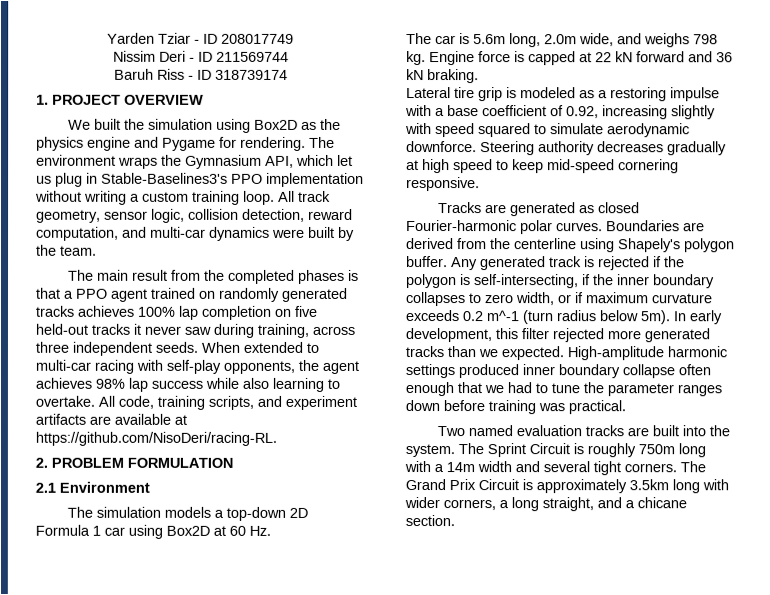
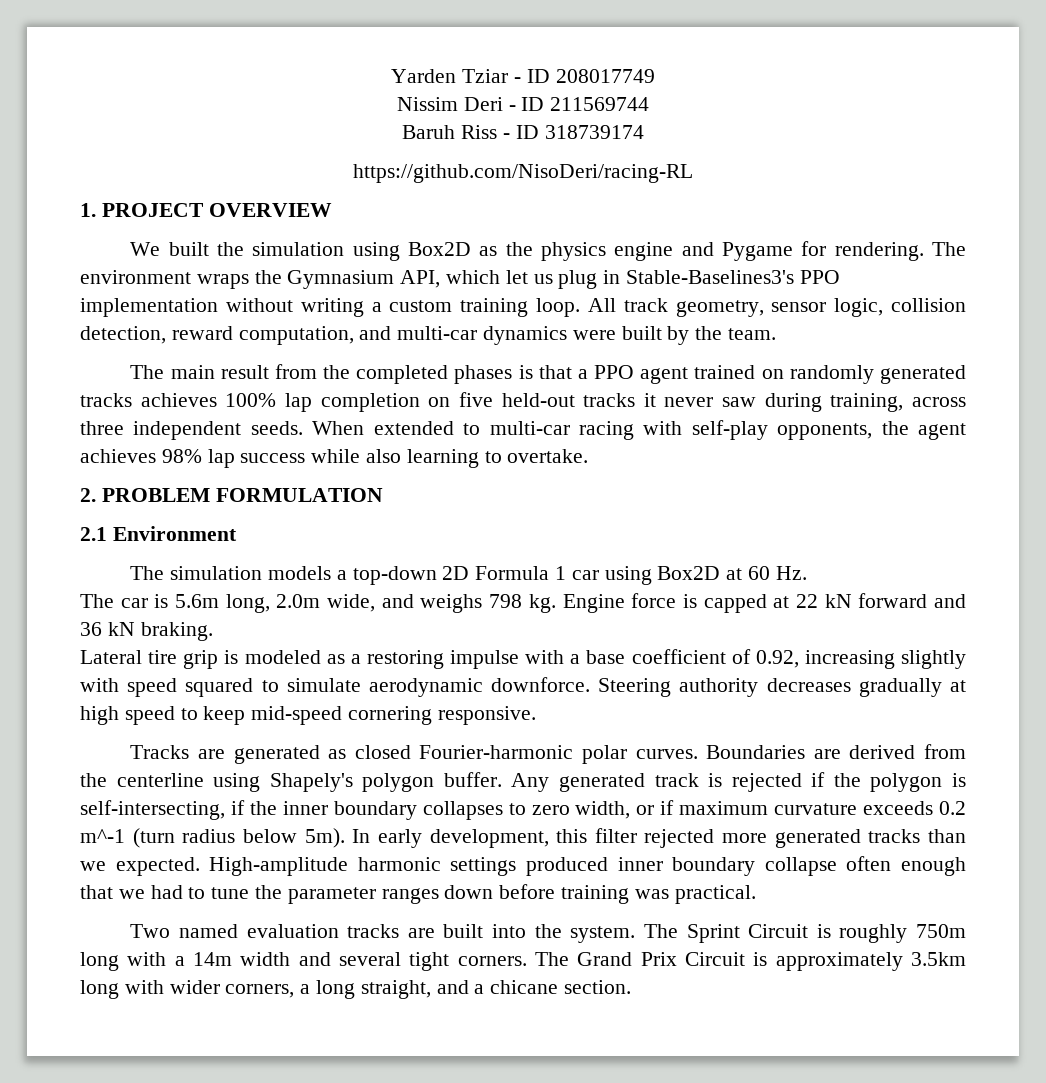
(288, 74) none -> [353,164,693,183] // https://github.com/NisoDeri/racing-RL
[98,395,357,410] [35,413,187,425] [35,431,277,446] All code, training scripts, and experiment artifacts are available at https://github.com/NisoDeri/racing-RL. -> (589, 456) none

